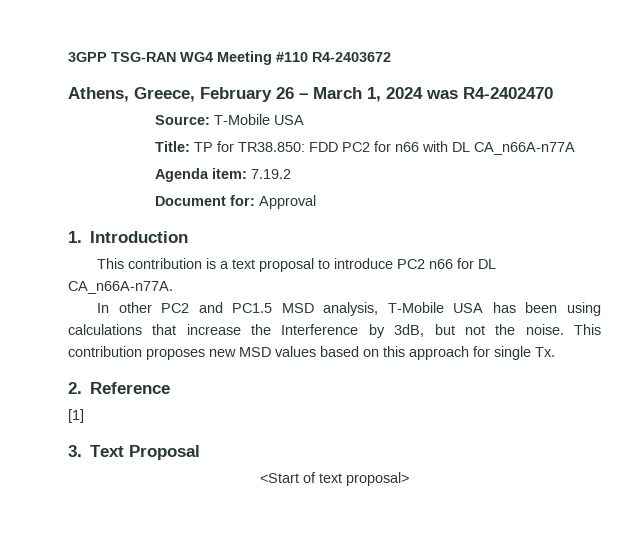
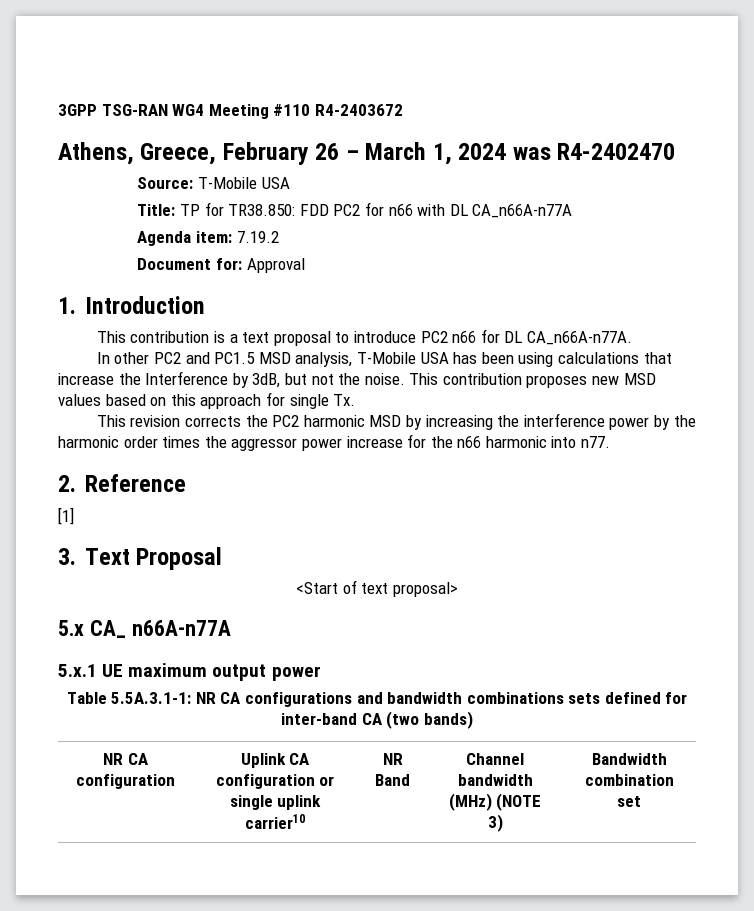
(555, 352) none -> [96,413,696,430] [58,434,611,451] // This revision corrects the PC2 harmonic MSD by increasing the interference power by the harmonic order times the aggressor power increase for the n66 harmonic into n77.
(409, 479) none -> [58,620,231,638] [58,663,321,681] [66,692,688,707] [281,711,473,729] [103,753,148,765] [76,774,175,789] [240,753,310,768] [215,774,335,789] [229,795,322,810] [244,814,305,829] [382,753,403,765] [375,774,410,786] [466,753,524,765] [457,774,533,786] [448,793,542,811] [487,814,503,832] [591,753,667,765] [584,774,674,786] [617,796,641,807] // 5.x CA_ n66A-n77A // 5.x.1 UE maximum output power // Table 5.5A.3.1-1: NR CA configurations and bandwidth combinations sets defined for inter-band CA (two bands) // NR CA configuration | Uplink CA configuration or single uplink carrier10 | NR Band | Channel bandwidth (MHz) (NOTE 3) | Bandwidth combination set

